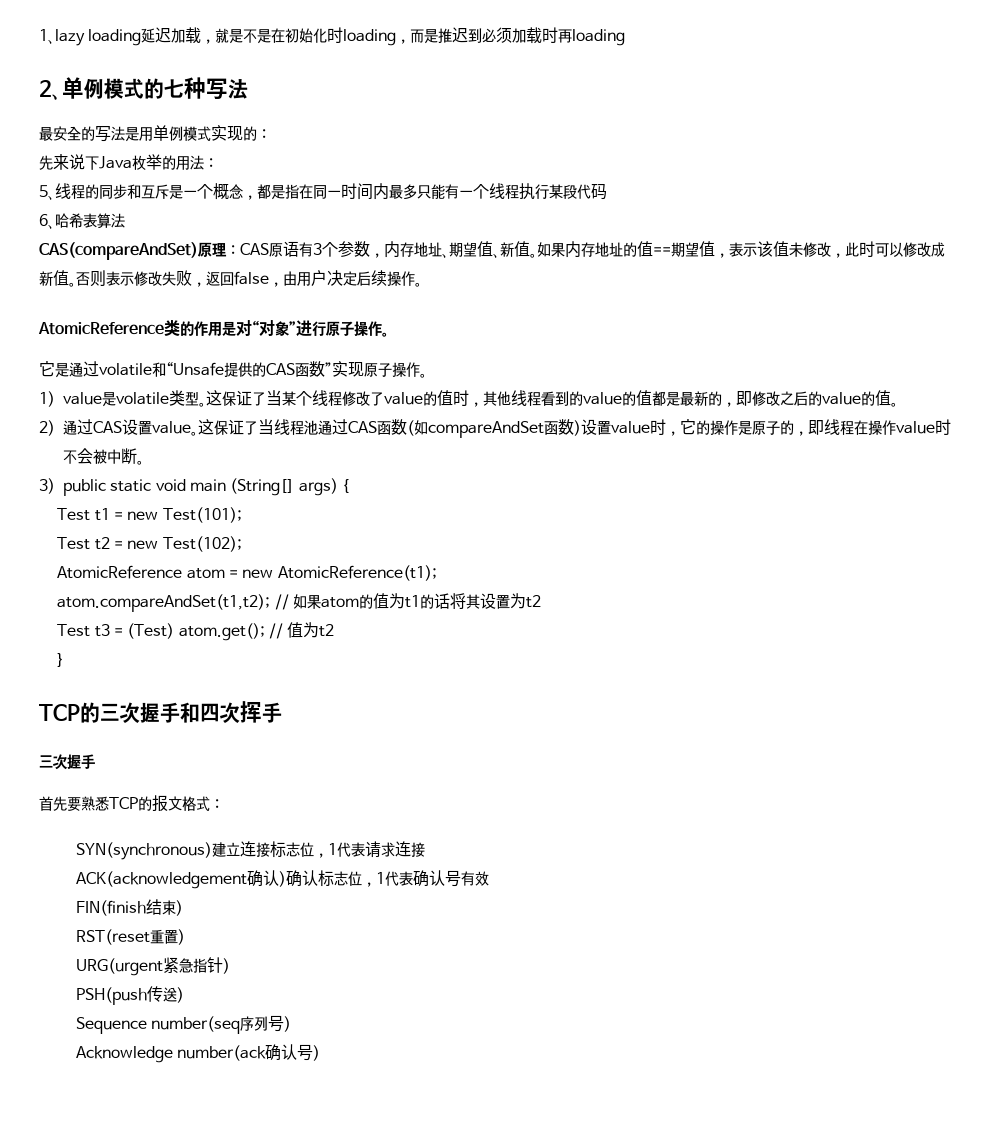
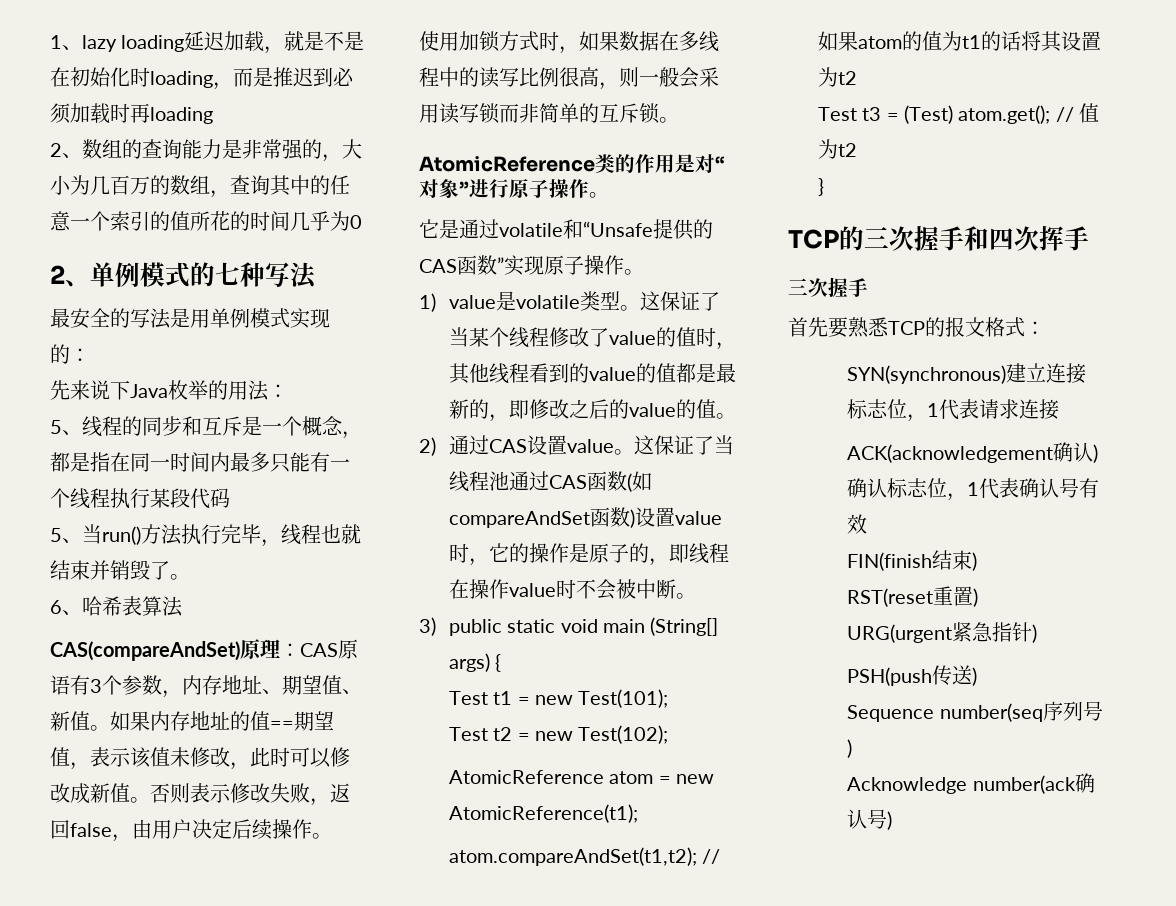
(626, 37) none -> [50,139,362,162] [50,175,350,198] [50,211,362,231] // 2、数组的查询能力是非常强的，大小为几百万的数组，查询其中的任意一个索引的值所花的时间几乎为0
(607, 191) none -> [50,524,361,547] [50,560,190,580] // 5、当run()方法执行完毕，线程也就结束并销毁了。
(422, 284) none -> [419,31,719,54] [419,67,719,90] [419,103,679,124] // 使用加锁方式时，如果数据在多线程中的读写比例很高，则一般会采用读写锁而非简单的互斥锁。

